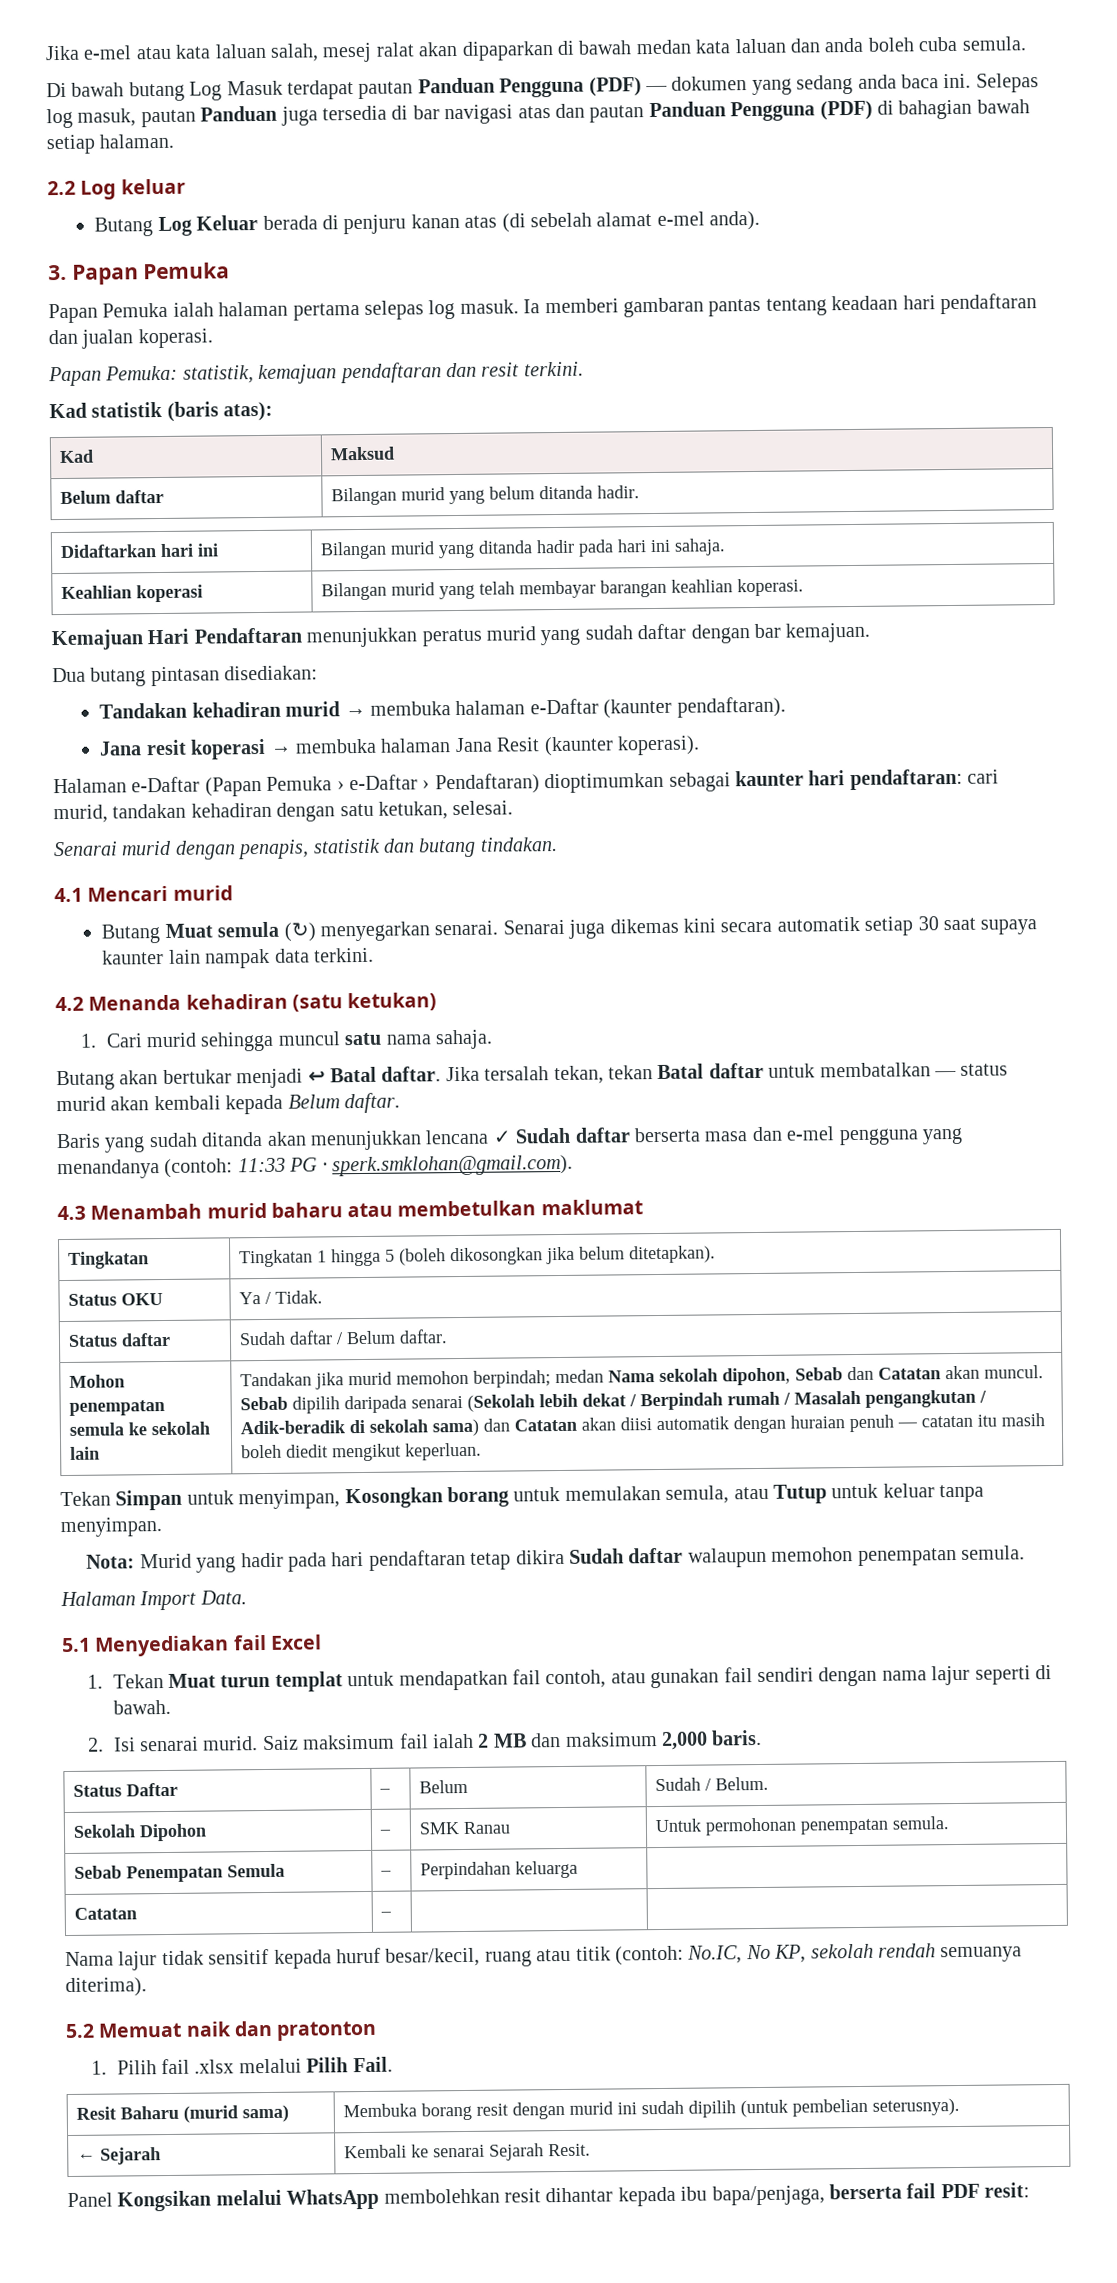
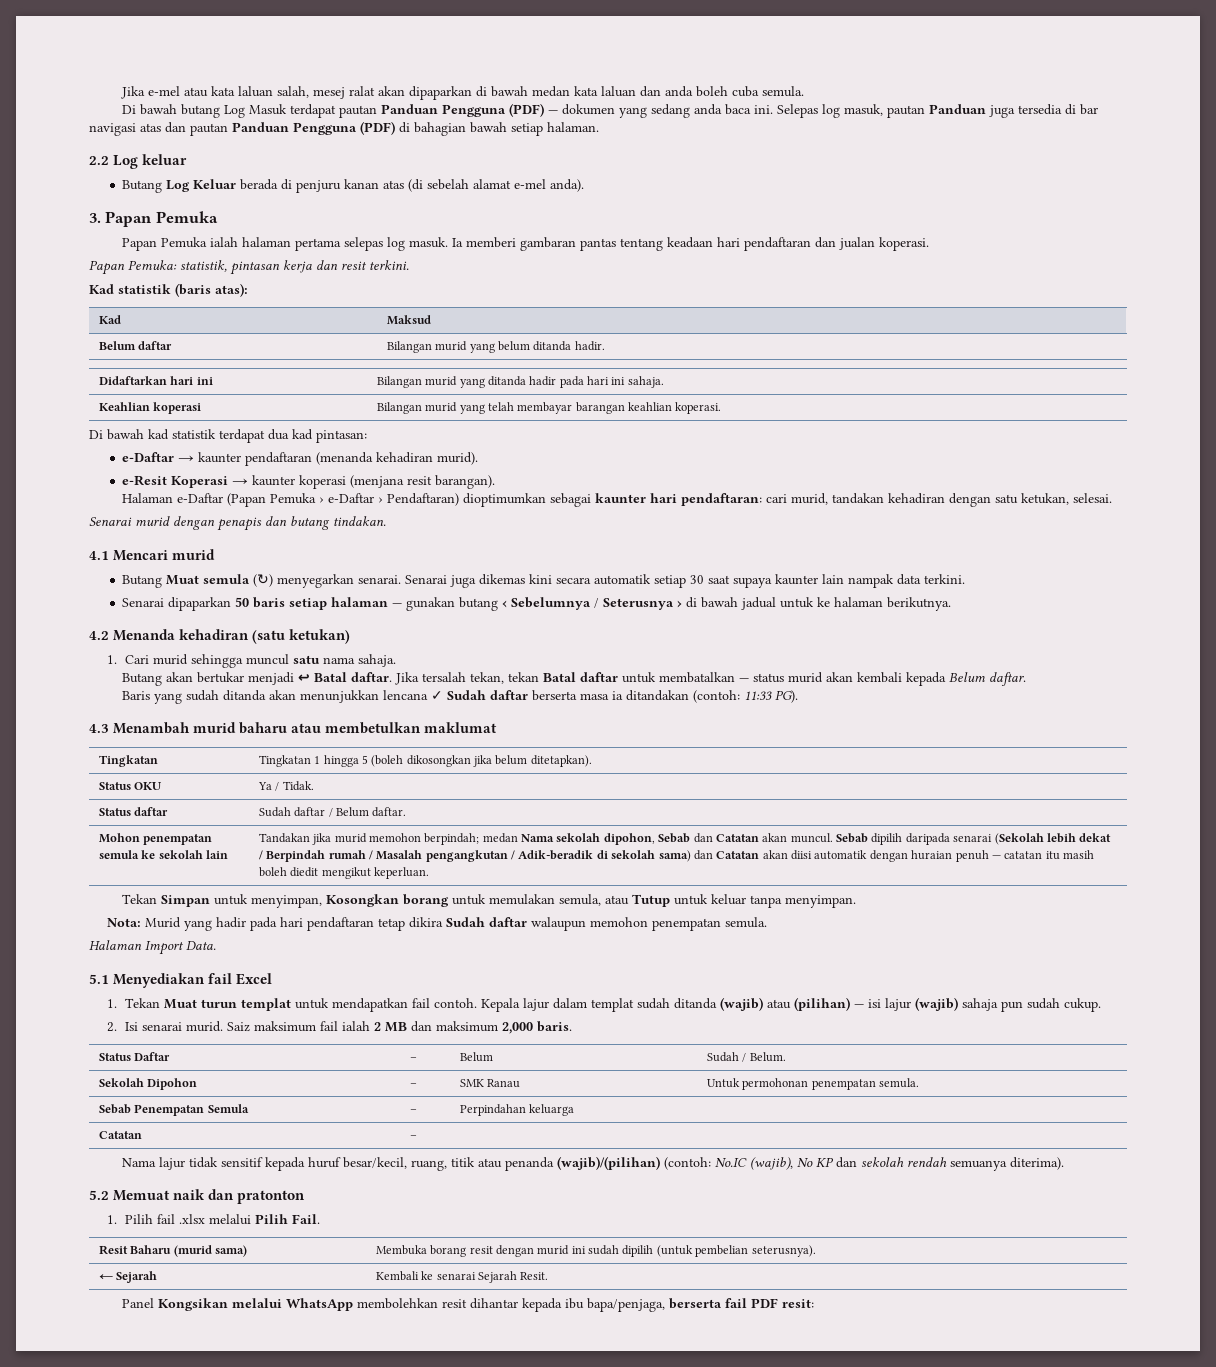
[258,362,442,384] kemajuan pendaftaran -> [230,260,312,275] pintasan kerja
[51,622,871,651] [52,665,319,687] [99,696,786,719] [99,735,700,760] Kemajuan Hari Pendaftaran menunjukkan peratus murid yang sudah daftar dengan bar kemajuan. // Dua butang pintasan disediakan: // Tandakan kehadiran murid → membuka halaman e-Daftar (kaunter pendaftaran). // Jana resit koperasi → membuka halaman Jana Resit (kaunter koperasi). -> [89,429,367,443] [122,452,479,466] [122,475,496,489] Di bawah kad statistik terdapat dua kad pintasan: // e-Daftar → kaunter pendaftaran (menanda kehadiran murid). // e-Resit Koperasi → kaunter koperasi (menjana resit barangan).
[237,838,381,860] penapis, statistik -> [217,517,262,531] penapis
(374, 955) none -> [122,597,952,611] // Senarai dipaparkan 50 baris setiap halaman — gunakan butang ‹ Sebelumnya / Seterusnya › di bawah jadual untuk ke halaman berikutnya.
[751,1126,963,1146] [57,1154,573,1180] dan e-mel pengguna yang menandanya (contoh: 11:33 PG · sperk.smklohan@gmail.com). -> [611,690,798,703] ia ditandakan (contoh: 11:33 PG).
[545,1665,1053,1689] [112,1699,171,1715] contoh, atau gunakan fail sendiri dengan nama lajur seperti di bawah. -> [433,997,1101,1012] contoh. Kepala lajur dalam templat sudah ditanda (wajib) atau (pilihan) — isi lajur (wajib) sahaja pun sudah cukup.
[484,1944,807,1967] ruang atau titik (contoh: No.IC, No KP, -> [410,1156,857,1171] ruang, titik atau penanda (wajib)/(pilihan) (contoh: No.IC (wajib), No KP dan

